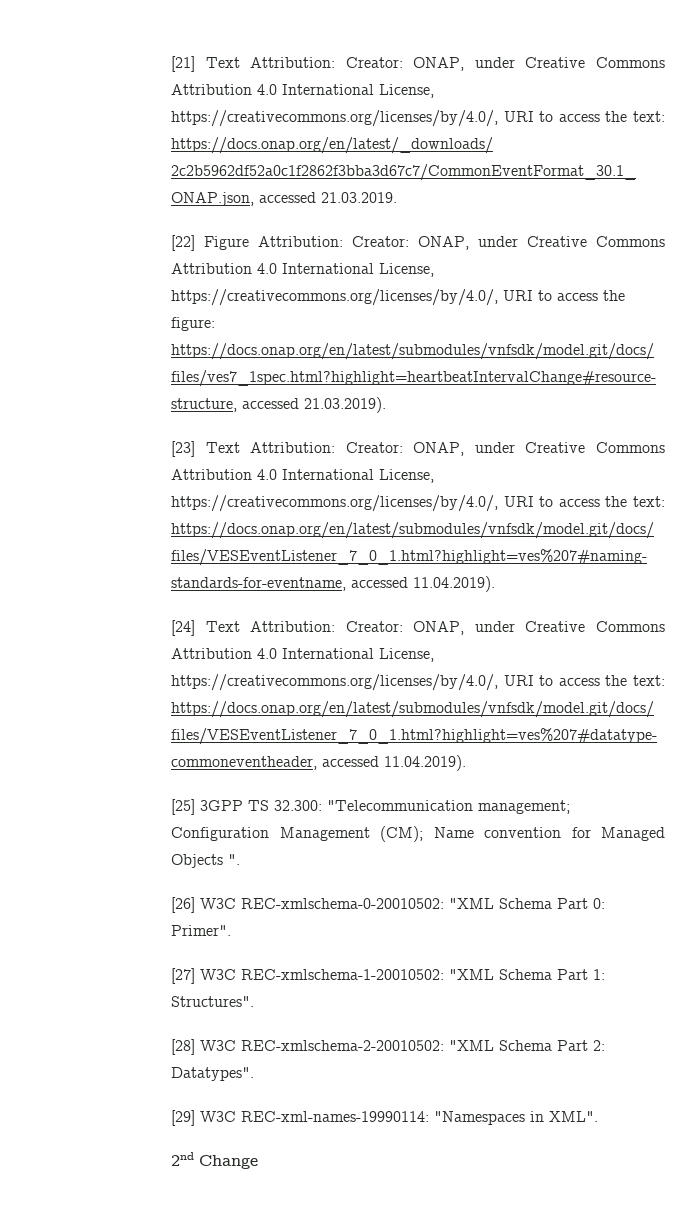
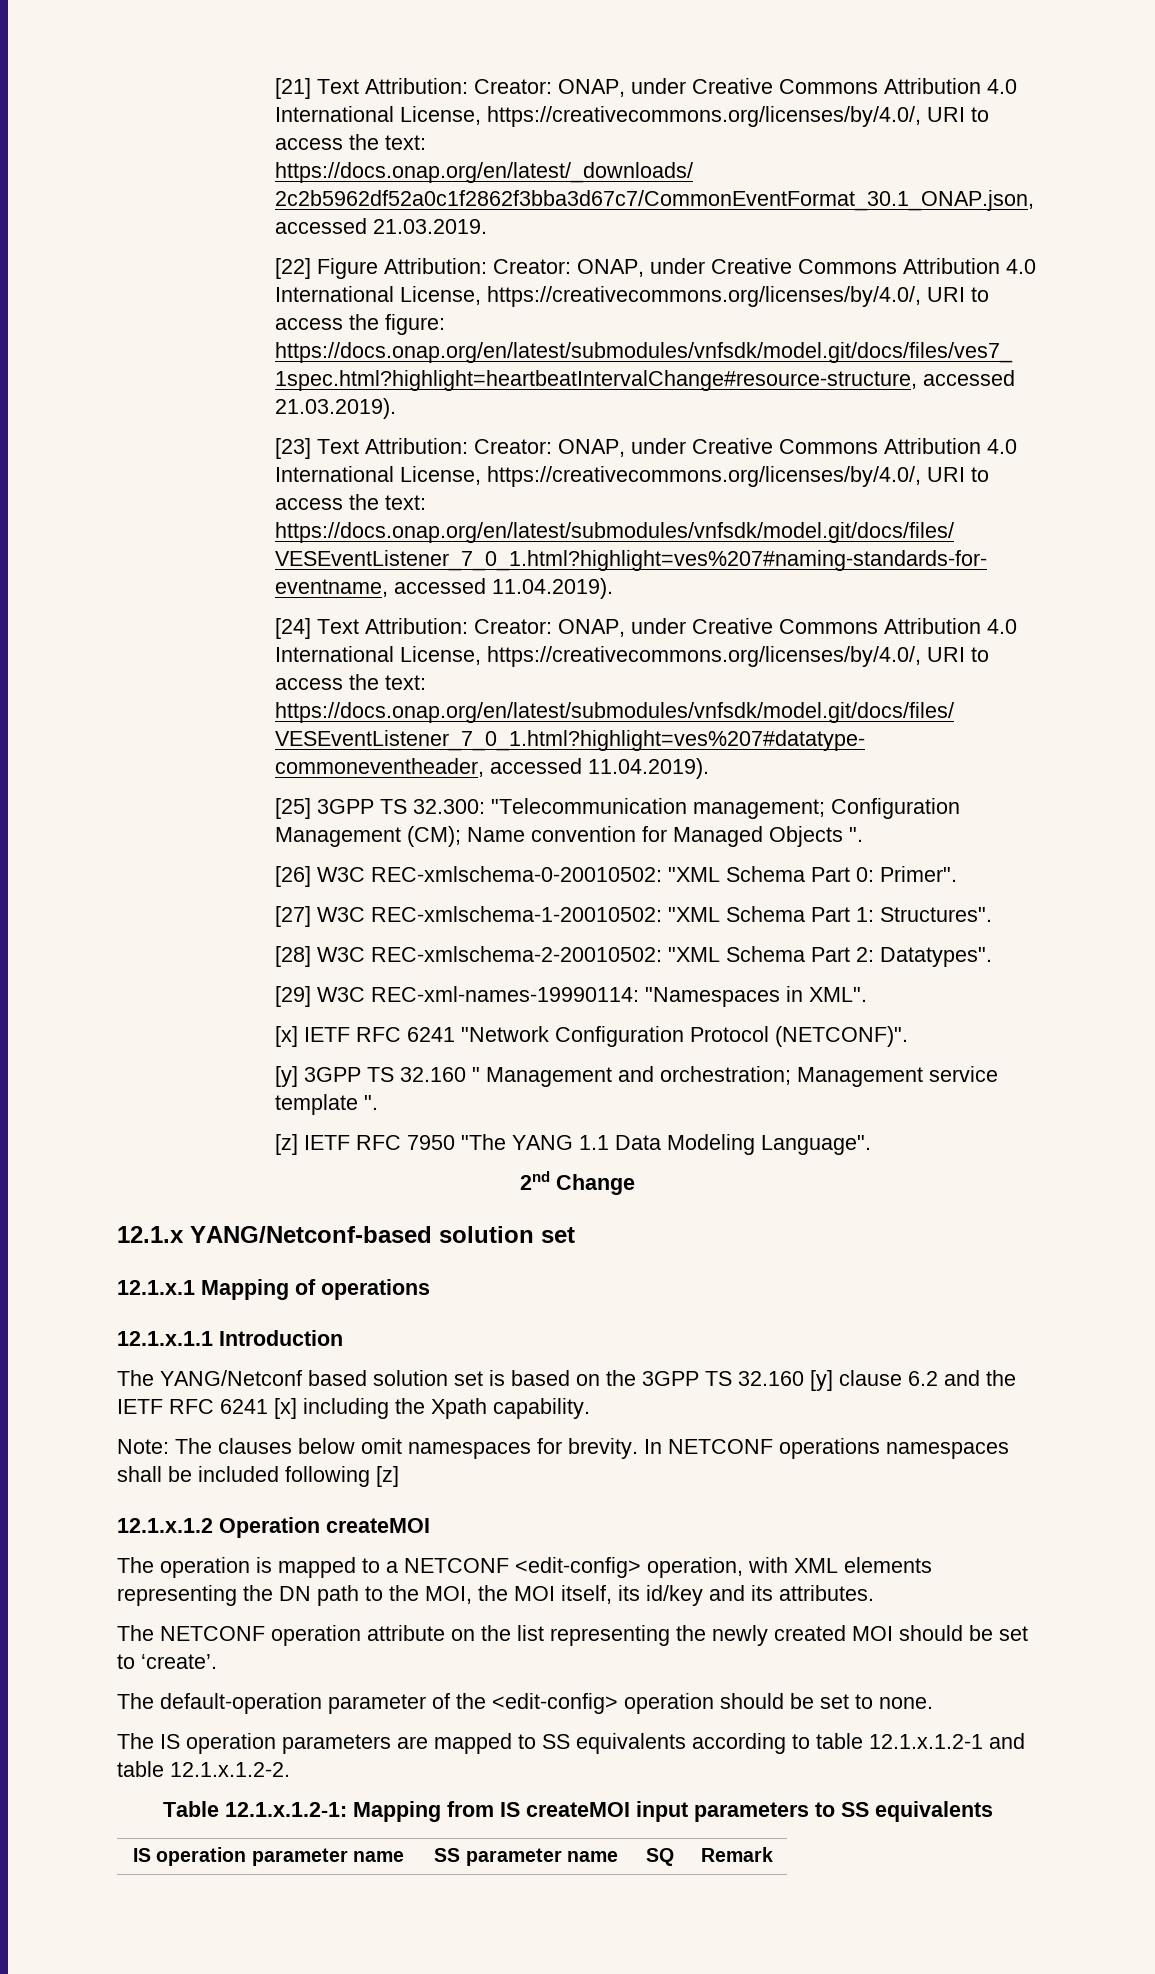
[171,1152,259,1169] 2nd Change -> [275,1026,909,1047] [275,1066,999,1087] [275,1094,379,1115] [275,1134,872,1155] [520,1171,635,1195] [117,1226,575,1243] [117,1279,430,1300] [117,1330,343,1346] [117,1370,1016,1391] [117,1398,590,1419] [117,1438,1009,1459] [117,1466,399,1487] [117,1517,430,1538] [117,1557,932,1578] [117,1585,874,1606] [117,1625,1028,1646] [117,1654,217,1669] [117,1693,933,1714] [117,1733,1025,1754] [117,1761,290,1777] [162,1801,993,1822] [133,1847,404,1866] [434,1848,618,1866] [646,1848,674,1866] [701,1847,773,1862] [x] IETF RFC 6241 "Network Configuration Protocol (NETCONF)". // [y] 3GPP TS 32.160 " Management and orchestration; Management service template ". // [z] IETF RFC 7950 "The YANG 1.1 Data Modeling Language". // 2nd Change // 12.1.x YANG/Netconf-based solution set // 12.1.x.1 Mapping of operations // 12.1.x.1.1 Introduction // The YANG/Netconf based solution set is based on the 3GPP TS 32.160 [y] clause 6.2 and the IETF RFC 6241 [x] including the Xpath capability. // Note: The clauses below omit namespaces for brevity. In NETCONF operations namespaces shall be included following [z] // 12.1.x.1.2 Operation createMOI // The operation is mapped to a NETCONF <edit-config> operation, with XML elements representing the DN path to the MOI, the MOI itself, its id/key and its attributes. // The NETCONF operation attribute on the list representing the newly created MOI should be set to ‘create’. // The default-operation parameter of the <edit-config> operation should be set to none. // The IS operation parameters are mapped to SS equivalents according to table 12.1.x.1.2-1 and table 12.1.x.1.2-2. // Table 12.1.x.1.2-1: Mapping from IS createMOI input parameters to SS equivalents // IS operation parameter name | SS parameter name | SQ | Remark

